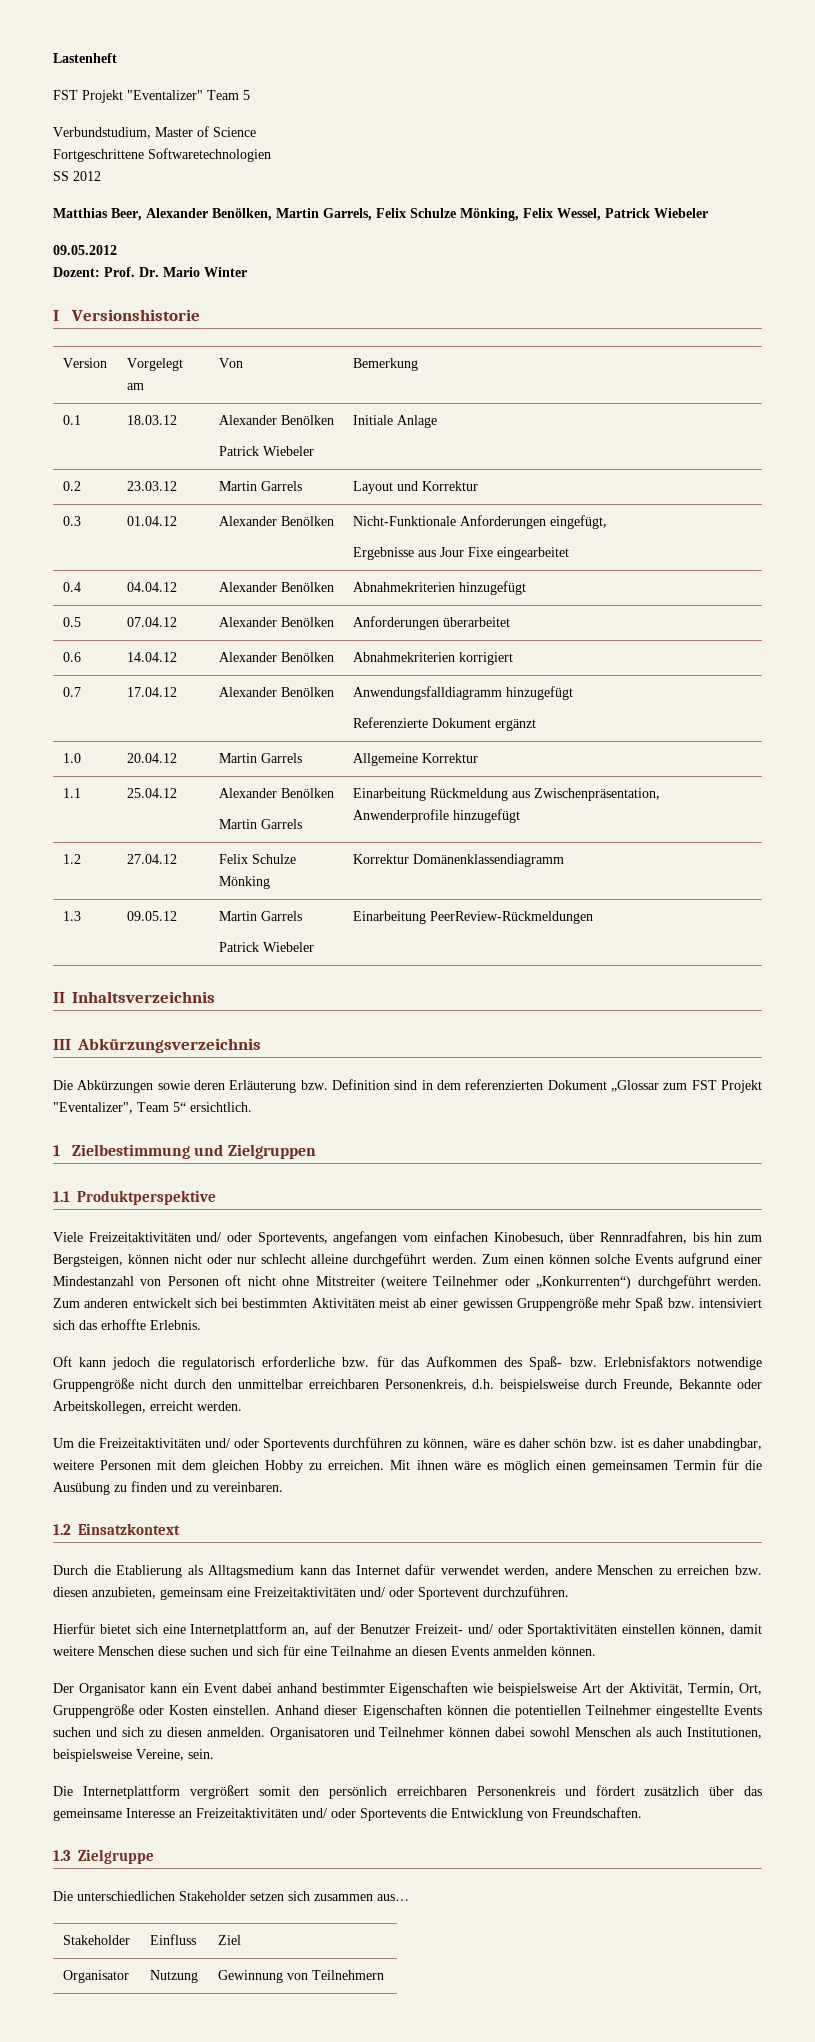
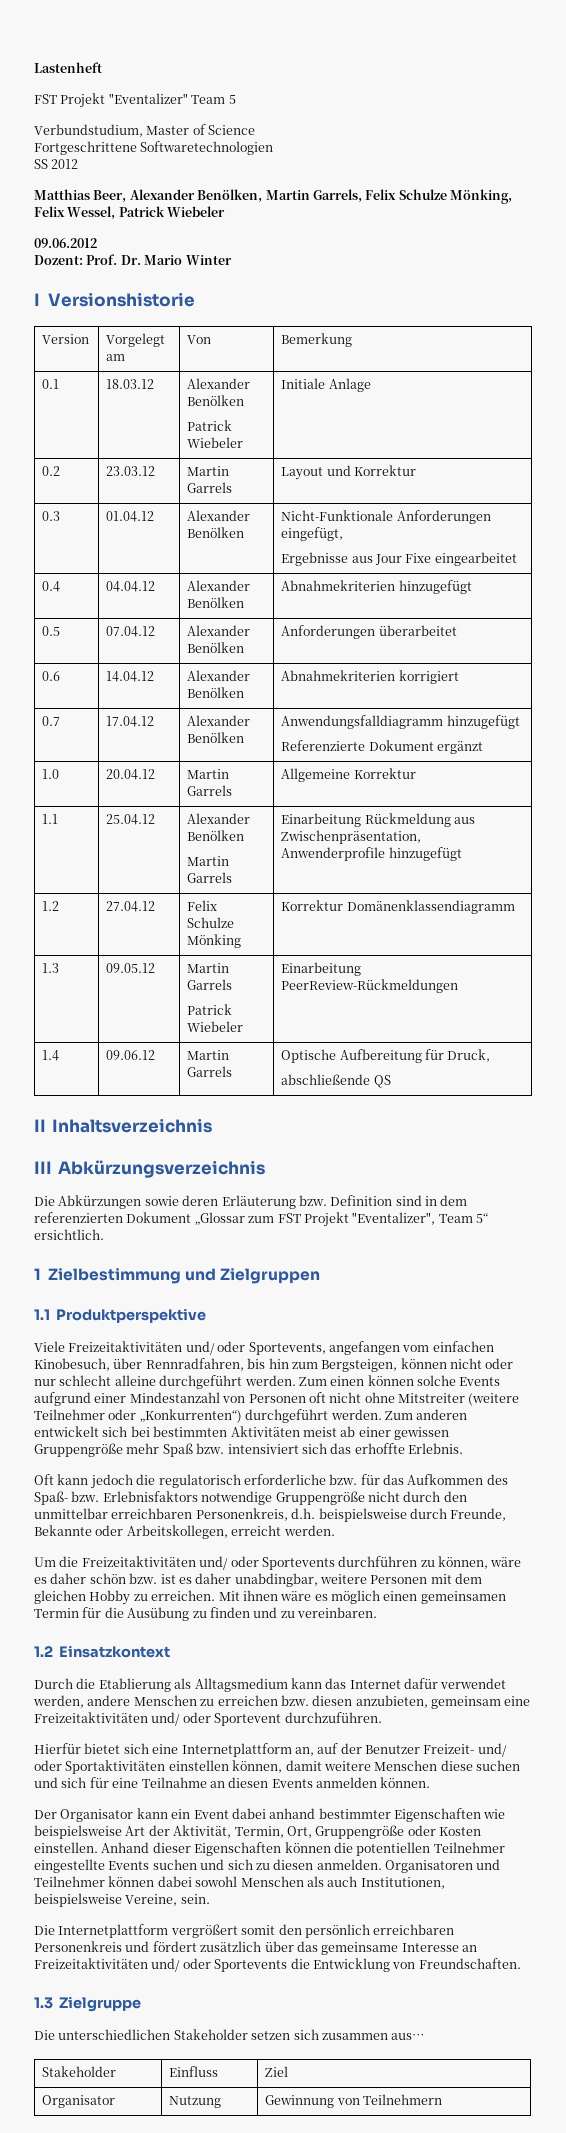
[53,245,117,255] 09.05.2012 -> [34,238,97,248] 09.06.2012
(593, 917) none -> [42,1050,60,1061] [106,1050,156,1060] [187,1050,230,1060] [187,1066,233,1077] [281,1049,491,1063] [281,1074,391,1088] // 1.4 | 09.06.12 | Martin Garrels | Optische Aufbereitung für Druck, // abschließende QS

